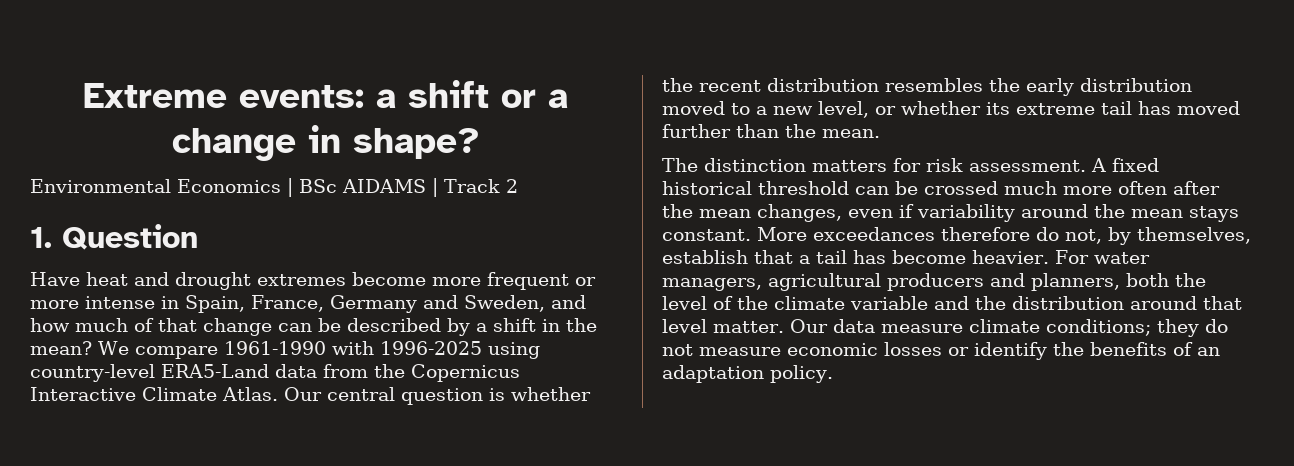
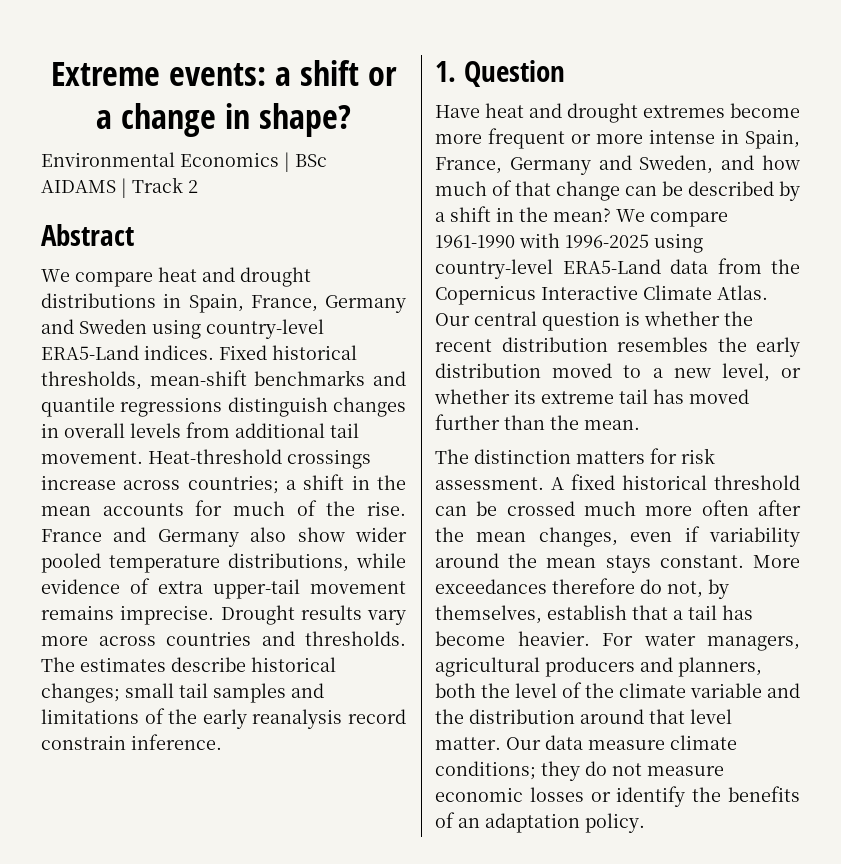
(518, 186) none -> [41,224,134,246] [41,267,311,287] [41,293,406,313] [41,319,324,339] [41,345,357,360] [41,370,407,390] [41,397,406,417] [41,422,359,438] [41,449,371,469] [41,474,406,494] [41,500,406,516] [41,527,407,547] [41,553,406,573] [41,578,406,599] [41,605,406,625] [41,631,406,646] [41,657,336,672] [41,683,324,703] [41,708,406,729] [41,734,222,750] // Abstract // We compare heat and drought distributions in Spain, France, Germany and Sweden using country-level ERA5-Land indices. Fixed historical thresholds, mean-shift benchmarks and quantile regressions distinguish changes in overall levels from additional tail movement. Heat-threshold crossings increase across countries; a shift in the mean accounts for much of the rise. France and Germany also show wider pooled temperature distributions, while evidence of extra upper-tail movement remains imprecise. Drought results vary more across countries and thresholds. The estimates describe historical changes; small tail samples and limitations of the early reanalysis record constrain inference.

